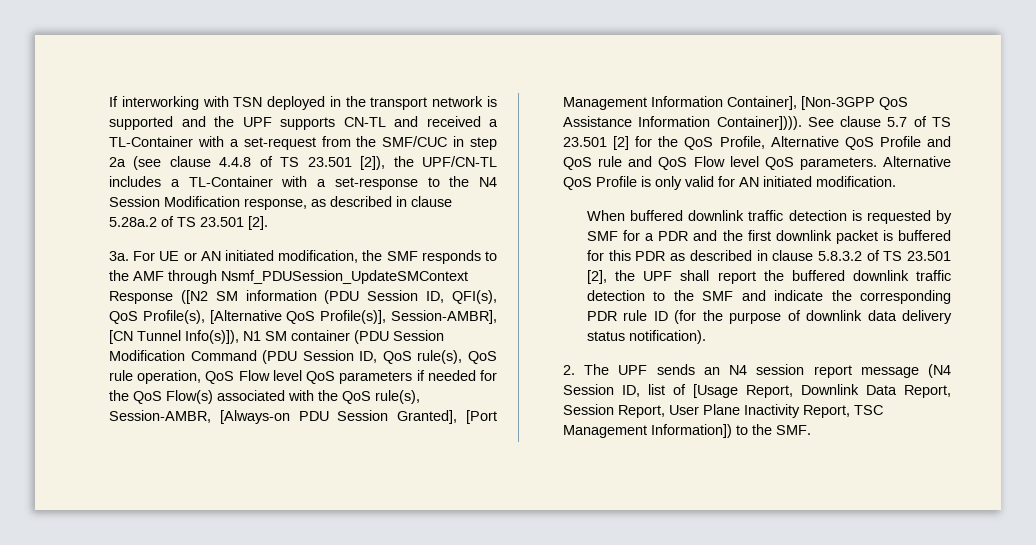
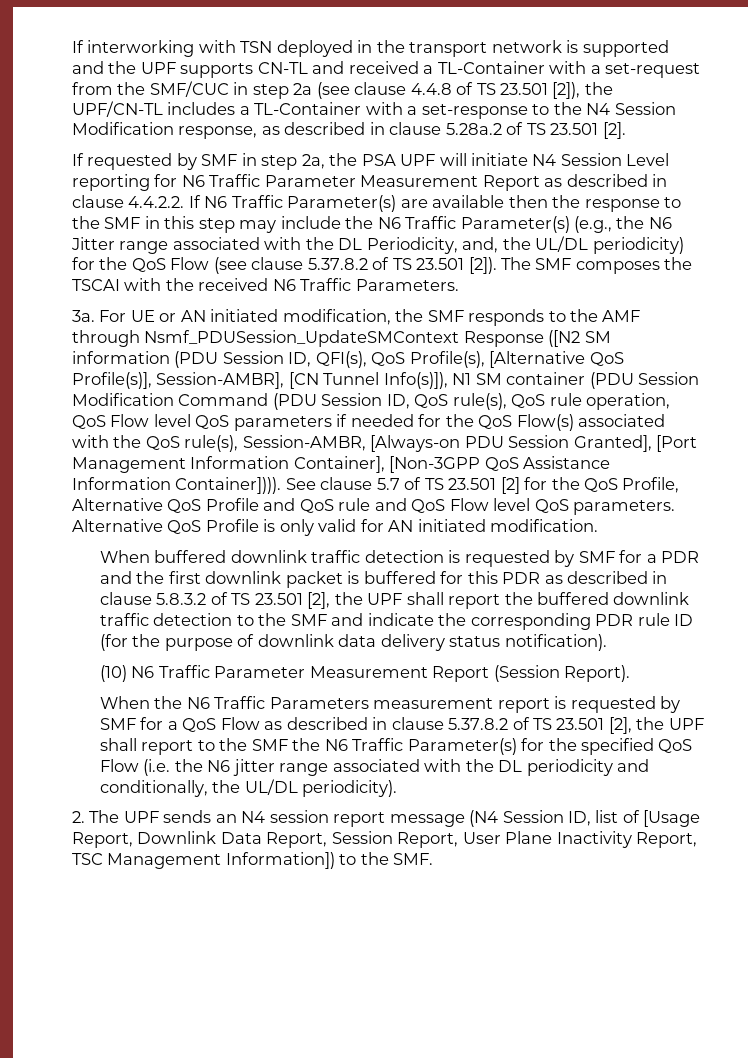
(268, 223) none -> [72,153,670,170] [72,174,668,191] [72,195,682,212] [72,216,672,233] [71,236,684,254] [72,257,693,274] [72,278,459,291] // If requested by SMF in step 2a, the PSA UPF will initiate N4 Session Level reporting for N6 Traffic Parameter Measurement Report as described in clause 4.4.2.2. If N6 Traffic Parameter(s) are available then the response to the SMF in this step may include the N6 Traffic Parameter(s) (e.g., the N6 Jitter range associated with the DL Periodicity, and, the UL/DL periodicity) for the QoS Flow (see clause 5.37.8.2 of TS 23.501 [2]). The SMF composes the TSCAI with the received N6 Traffic Parameters.
(706, 337) none -> [100,665,631,682] [100,696,681,713] [100,717,704,734] [100,738,693,755] [100,759,650,776] [100,779,398,797] // (10) N6 Traffic Parameter Measurement Report (Session Report). // When the N6 Traffic Parameters measurement report is requested by SMF for a QoS Flow as described in clause 5.37.8.2 of TS 23.501 [2], the UPF shall report to the SMF the N6 Traffic Parameter(s) for the specified QoS Flow (i.e. the N6 jitter range associated with the DL periodicity and conditionally, the UL/DL periodicity).

